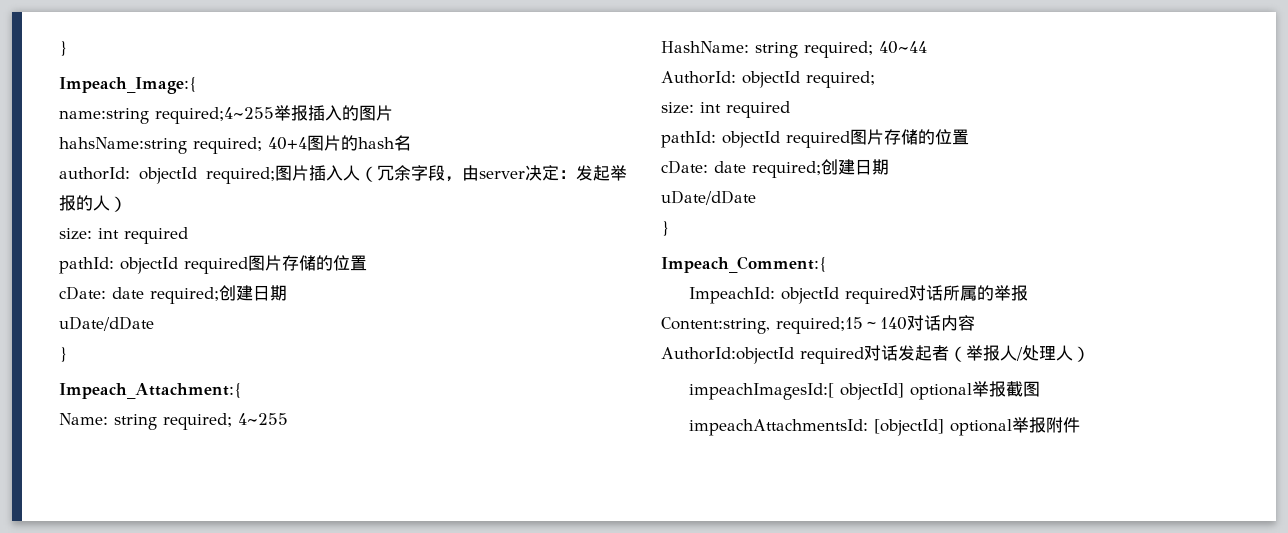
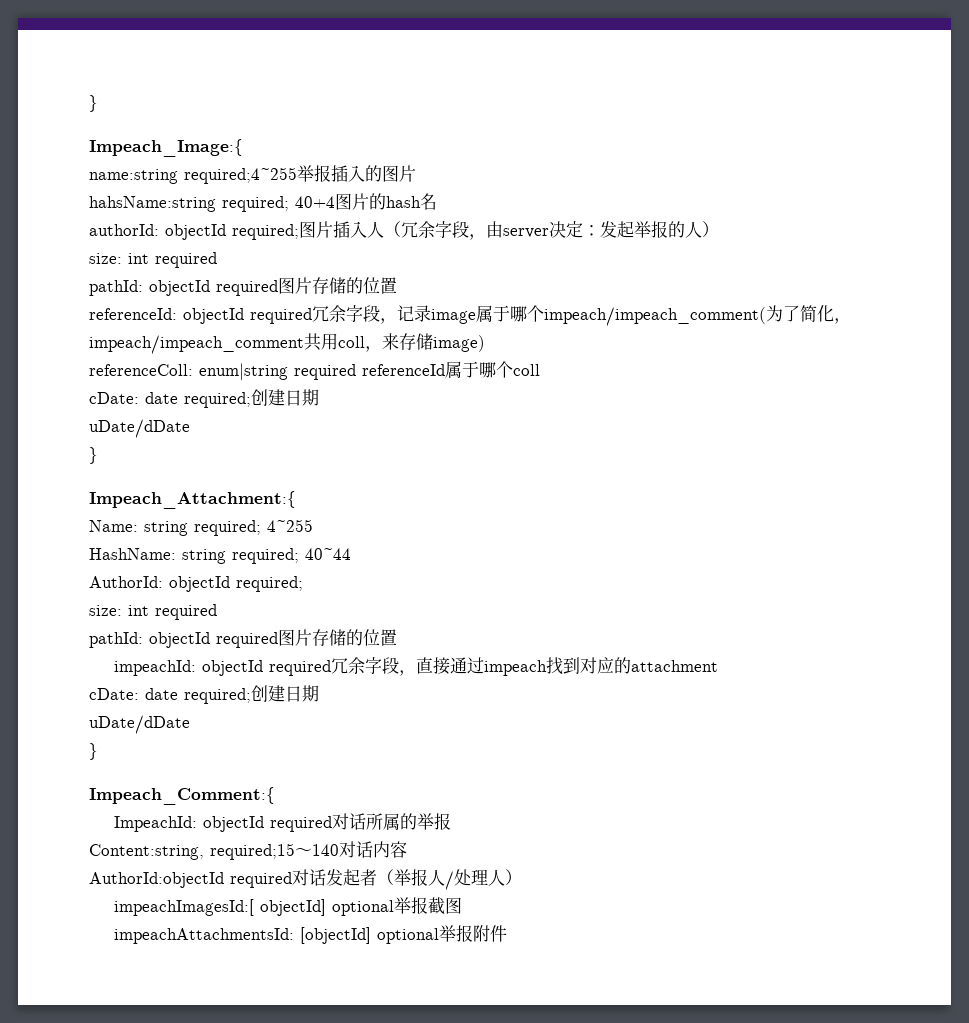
(367, 263) none -> [89,305,851,326] [89,333,485,354] [89,361,540,381] // referenceId: objectId required冗余字段，记录image属于哪个impeach/impeach_comment(为了简化，impeach/impeach_comment共用coll，来存储image) // referenceColl: enum|string required referenceId属于哪个coll
(969, 137) none -> [114,657,719,676] // impeachId: objectId required冗余字段，直接通过impeach找到对应的attachment

